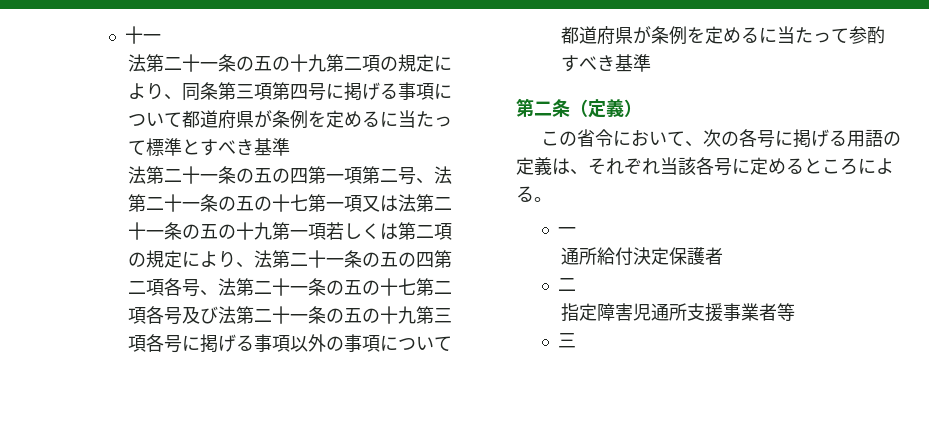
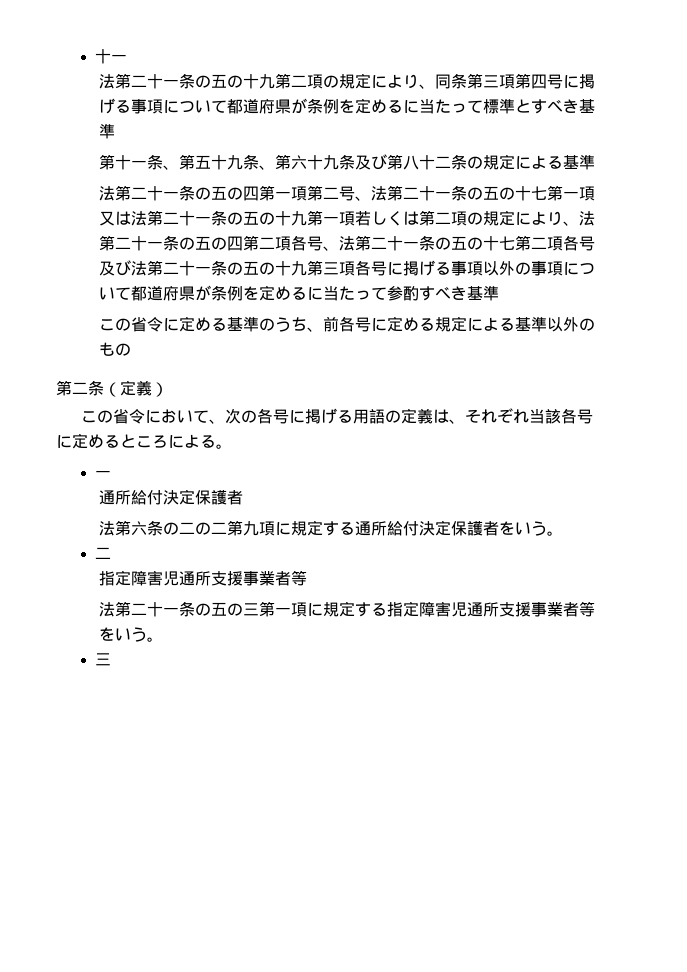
(290, 147) none -> [99,154,596,170] // 第十一条、第五十九条、第六十九条及び第八十二条の規定による基準
(651, 63) none -> [99,316,596,332] [99,342,132,356] // この省令に定める基準のうち、前各号に定める規定による基準以外のもの
(723, 256) none -> [99,520,564,536] // 法第六条の二の二第九項に規定する通所給付決定保護者をいう。
(795, 312) none -> [99,601,596,617] [99,627,164,642] // 法第二十一条の五の三第一項に規定する指定障害児通所支援事業者等をいう。

